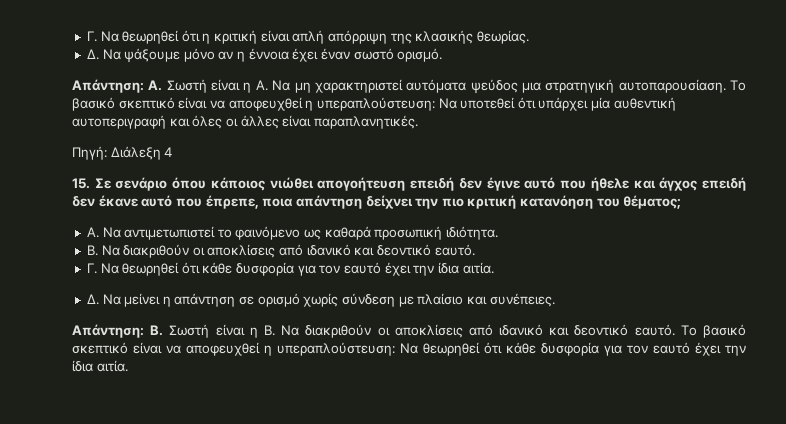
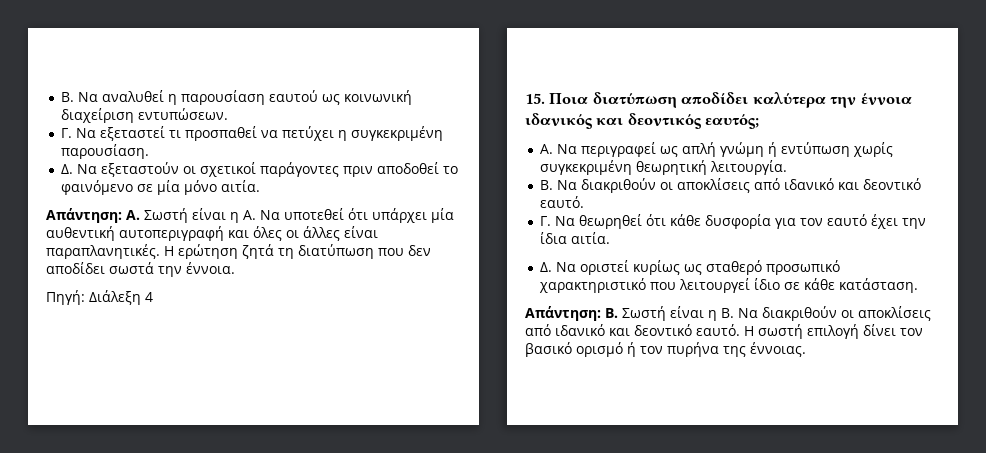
[86,30,529,45] [86,48,443,63] Γ. Να θεωρηθεί ότι η κριτική είναι απλή απόρριψη της κλασικής θεωρίας. // Δ. Να ψάξουμε μόνο αν η έννοια έχει έναν σωστό ορισμό. -> [61,90,413,105] [61,108,229,123] [61,126,444,141] [61,144,150,159] [61,162,459,177] [61,180,261,195] Β. Να αναλυθεί η παρουσίαση εαυτού ως κοινωνική διαχείριση εντυπώσεων. // Γ. Να εξεταστεί τι προσπαθεί να πετύχει η συγκεκριμένη παρουσίαση. // Δ. Να εξεταστούν οι σχετικοί παράγοντες πριν αποδοθεί το φαινόμενο σε μία μόνο αιτία.
[294,79,746,94] [72,97,457,111] μη χαρακτηριστεί αυτόματα ψεύδος μια στρατηγική αυτοπαρουσίαση. Το βασικό σκεπτικό είναι να αποφευχθεί η υπεραπλούστευση: Να -> (280, 215) none
[72,146,173,160] [72,177,747,191] [72,195,682,209] [86,226,499,240] // Πηγή: Διάλεξη 4 // 15. Σε σενάριο όπου κάποιος νιώθει απογοήτευση επειδή δεν έγινε αυτό που ήθελε και άγχος επειδή δεν έκανε αυτό που έπρεπε, ποια απάντηση δείχνει την πιο κριτική κατανόηση του θέματος; // Α. Να αντιμετωπιστεί το φαινόμενο ως καθαρά προσωπική ιδιότητα. -> [164,244,431,259] [46,262,235,277] [46,290,153,305] [525,92,912,108] [525,113,760,129] [540,142,894,157] [540,160,788,175] Η ερώτηση ζητά τη διατύπωση που δεν αποδίδει σωστά την έννοια. // Πηγή: Διάλεξη 4 // 15. Ποια διατύπωση αποδίδει καλύτερα την έννοια ιδανικός και δεοντικός εαυτός; // Α. Να περιγραφεί ως απλή γνώμη ή εντύπωση χωρίς συγκεκριμένη θεωρητική λειτουργία.
[124,293,555,307] μείνει η απάντηση σε ορισμό χωρίς σύνδεση με πλαίσιο και συνέπειες. -> [580,260,841,275] [539,278,919,293] οριστεί κυρίως ως σταθερό προσωπικό χαρακτηριστικό που λειτουργεί ίδιο σε κάθε κατάσταση.
[680,324,746,338] [72,342,746,356] [72,360,128,372] Το βασικό σκεπτικό είναι να αποφευχθεί η υπεραπλούστευση: Να θεωρηθεί ότι κάθε δυσφορία για τον εαυτό έχει την ίδια αιτία. -> [744,324,923,339] [525,342,806,357] Η σωστή επιλογή δίνει τον βασικό ορισμό ή τον πυρήνα της έννοιας.

